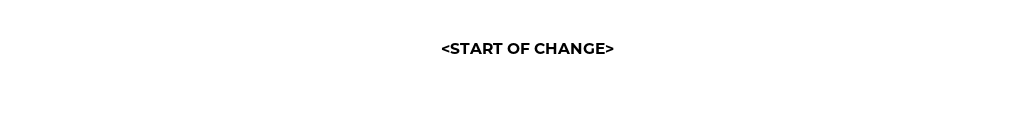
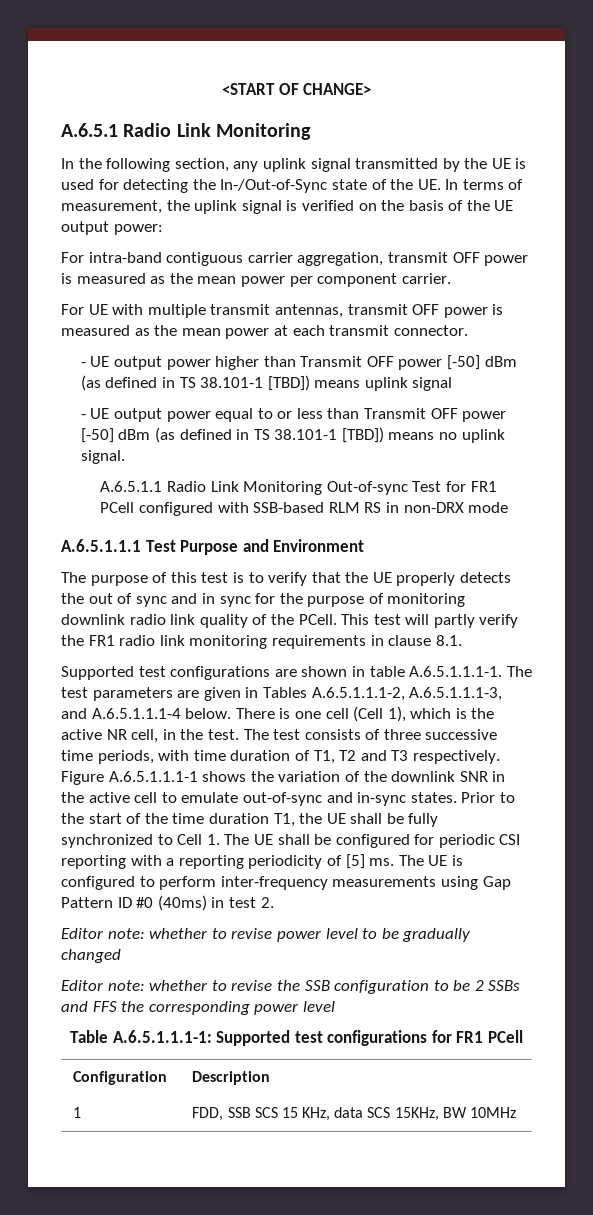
(615, 48) none -> [61,123,311,140] [61,158,527,172] [61,179,524,193] [61,200,514,214] [61,221,163,235] [61,252,529,266] [61,273,451,287] [61,304,504,318] [61,325,468,339] [80,355,517,370] [80,375,453,391] [80,408,507,422] [80,427,505,443] [80,450,125,464] [100,481,497,495] [100,502,509,516] [61,539,365,555] [61,572,512,586] [61,593,466,607] [61,614,519,628] [61,635,462,649] [61,666,532,680] [61,687,503,701] [61,706,495,722] [61,729,498,743] [61,750,500,764] [61,771,506,785] [61,792,515,806] [61,813,439,827] [61,834,521,848] [61,854,463,869] [61,876,511,890] [61,895,274,911] [61,928,471,942] [61,949,121,963] [61,980,521,994] [61,1001,335,1015] [69,1030,524,1046] [73,1071,168,1085] [192,1071,271,1085] [73,1107,82,1118] [192,1107,516,1121] // A.6.5.1 Radio Link Monitoring // In the following section, any uplink signal transmitted by the UE is used for detecting the In-/Out-of-Sync state of the UE. In terms of measurement, the uplink signal is verified on the basis of the UE output power: // For intra-band contiguous carrier aggregation, transmit OFF power is measured as the mean power per component carrier. // For UE with multiple transmit antennas, transmit OFF power is measured as the mean power at each transmit connector. // - UE output power higher than Transmit OFF power [-50] dBm (as defined in TS 38.101-1 [TBD]) means uplink signal // - UE output power equal to or less than Transmit OFF power [-50] dBm (as defined in TS 38.101-1 [TBD]) means no uplink signal. // A.6.5.1.1 Radio Link Monitoring Out-of-sync Test for FR1 PCell configured with SSB-based RLM RS in non-DRX mode // A.6.5.1.1.1 Test Purpose and Environment // The purpose of this test is to verify that the UE properly detects the out of sync and in sync for the purpose of monitoring downlink radio link quality of the PCell. This test will partly verify the FR1 radio link monitoring requirements in clause 8.1. // Supported test configurations are shown in table A.6.5.1.1.1-1. The test parameters are given in Tables A.6.5.1.1.1-2, A.6.5.1.1.1-3, and A.6.5.1.1.1-4 below. There is one cell (Cell 1), which is the active NR cell, in the test. The test consists of three successive time periods, with time duration of T1, T2 and T3 respectively. Figure A.6.5.1.1.1-1 shows the variation of the downlink SNR in the active cell to emulate out-of-sync and in-sync states. Prior to the start of the time duration T1, the UE shall be fully synchronized to Cell 1. The UE shall be configured for periodic CSI reporting with a reporting periodicity of [5] ms. The UE is configured to perform inter-frequency measurements using Gap Pattern ID #0 (40ms) in test 2. // Editor note: whether to revise power level to be gradually changed // Editor note: whether to revise the SSB configuration to be 2 SSBs and FFS the corresponding power level // Table A.6.5.1.1.1-1: Supported test configurations for FR1 PCell // Configuration | Description // 1 | FDD, SSB SCS 15 KHz, data SCS 15KHz, BW 10MHz

